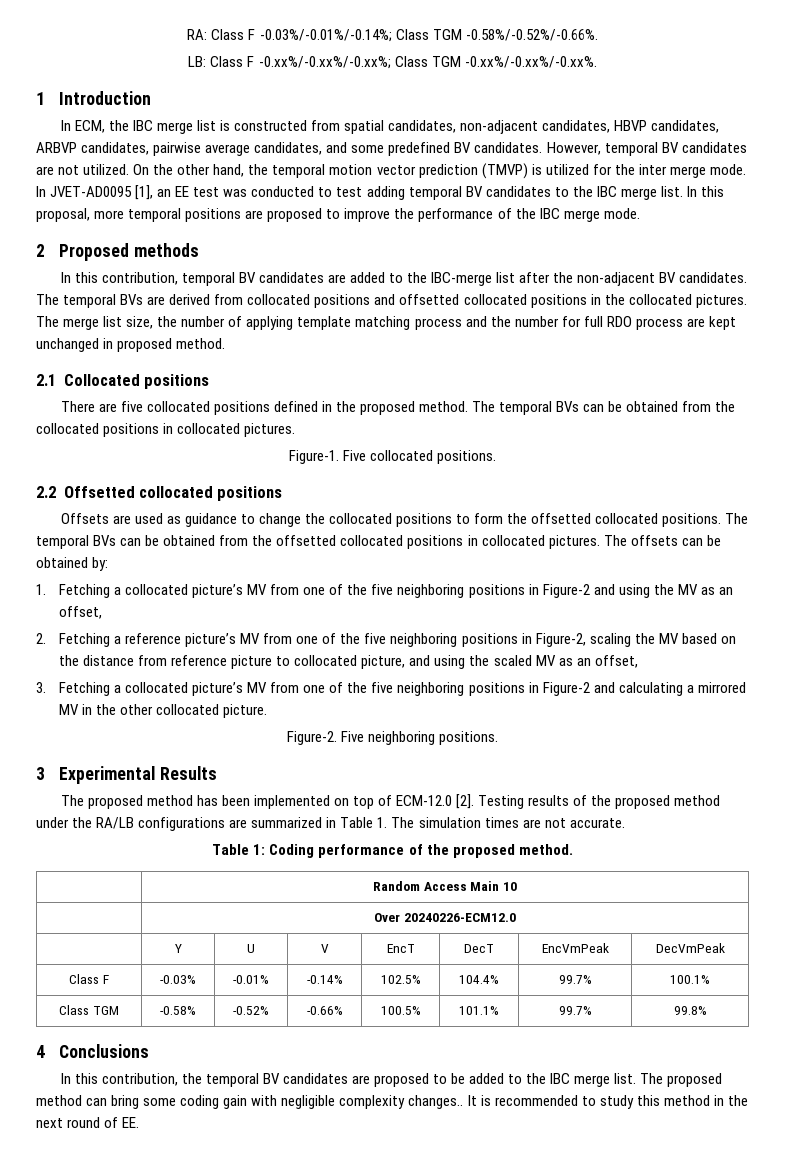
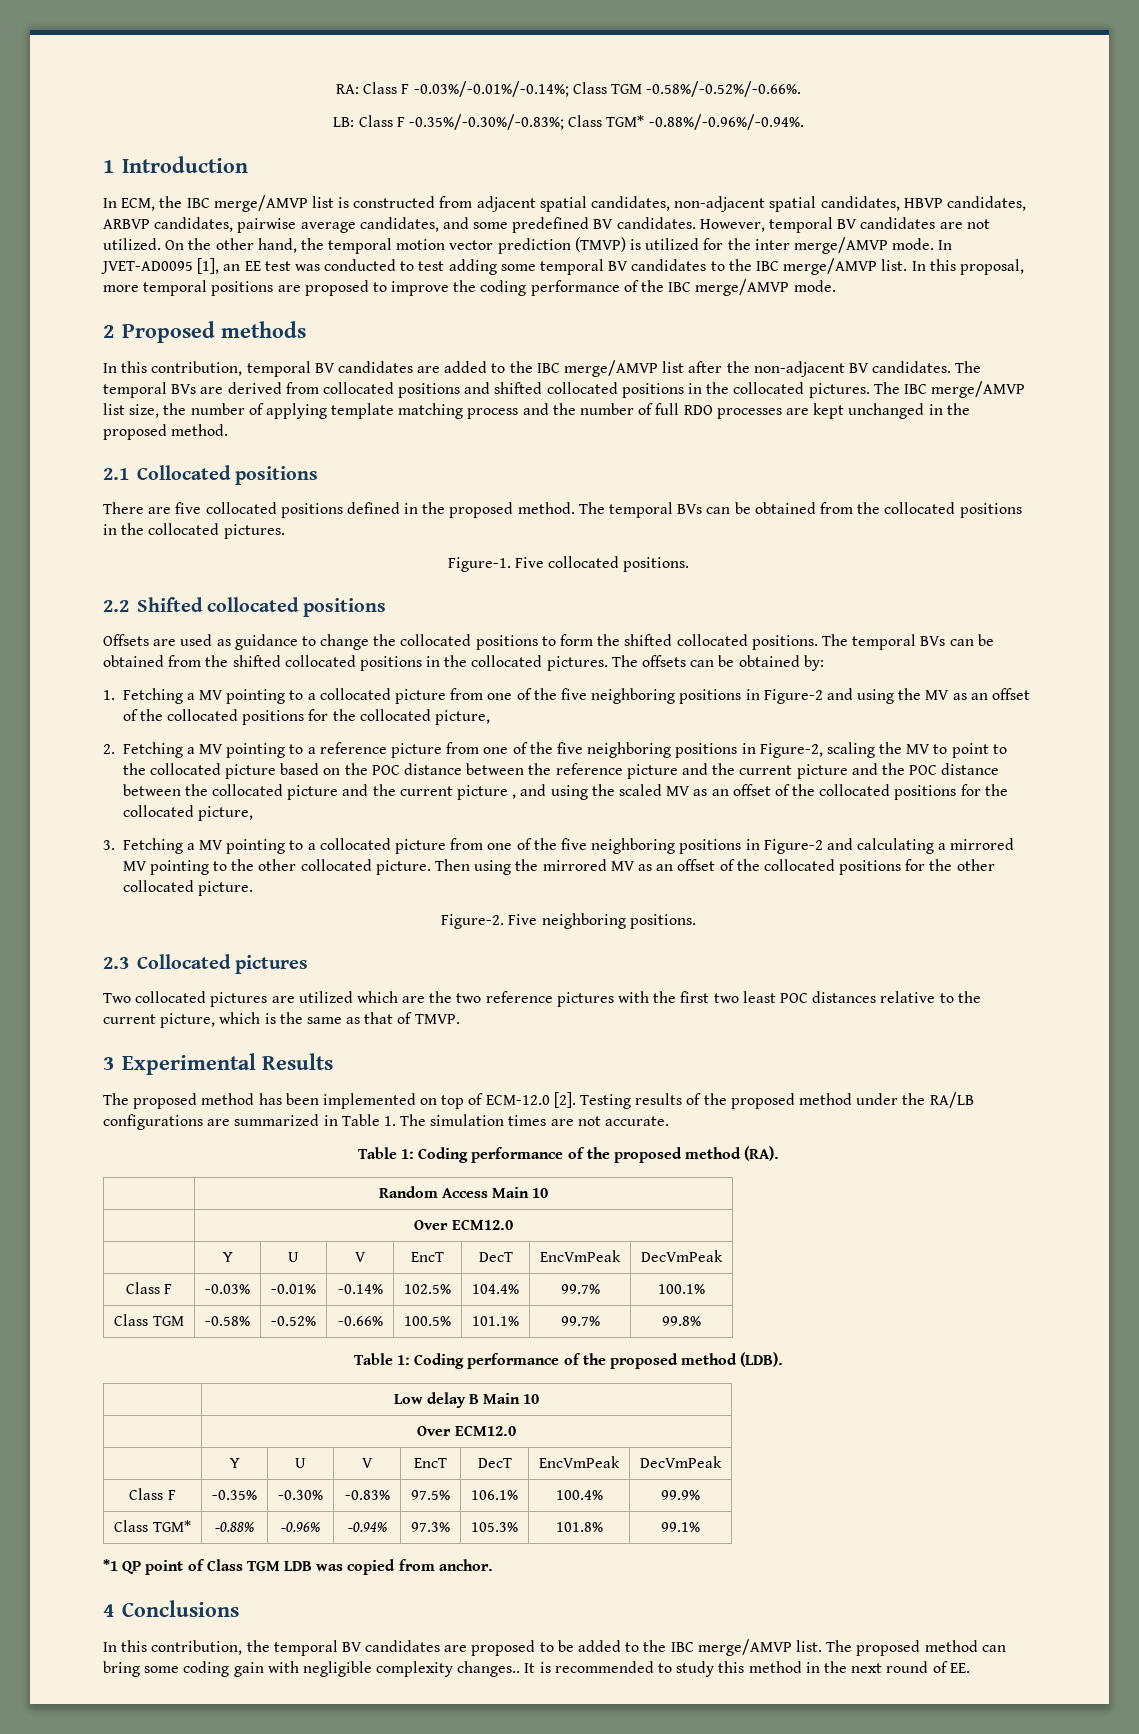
[258,56,597,69] -0.xx%/-0.xx%/-0.xx%; Class TGM -0.xx%/-0.xx%/-0.xx%. -> [409,114,804,130] -0.35%/-0.30%/-0.83%; Class TGM* -0.88%/-0.96%/-0.94%.
[156,122,193,134] merge -> [213,195,308,212] merge/AMVP
(340, 125) none -> [476,196,536,212] adjacent
(539, 127) none -> [769,196,817,212] spatial
[669,166,706,178] merge -> [793,237,888,254] merge/AMVP
(405, 193) none -> [500,264,536,271] some
[620,188,657,200] merge -> [783,258,878,275] merge/AMVP
(415, 213) none -> [480,280,527,296] coding
[563,210,600,222] merge -> [695,279,790,296] merge/AMVP
[430,272,492,286] IBC-merge -> [536,360,659,377] IBC merge/AMVP
[399,294,747,308] [36,316,100,330] offsetted collocated positions in the collocated pictures. The merge -> [494,381,1026,398] shifted collocated positions in the collocated pictures. The IBC merge/AMVP
[561,316,581,327] for -> [638,403,654,415] of
[635,318,683,330] process -> [716,408,782,419] processes
(114, 343) none -> [946,403,970,415] the
(174, 428) none -> [121,523,145,535] the
[63,486,135,498] Offsetted -> [136,597,203,612] Shifted
[531,513,592,524] offsetted -> [624,634,673,646] shifted
[276,535,478,549] offsetted collocated positions in -> [232,655,468,671] shifted collocated positions in the
[125,584,268,598] collocated picture’s MV -> [199,688,447,704] MV pointing to a collocated picture
[58,606,102,619] [36,633,261,647] offset, // 2. Fetching a reference picture’s MV -> [992,688,1031,700] [122,709,491,725] [103,742,443,758] offset of the collocated positions for the collocated picture, // 2. Fetching a MV pointing to a reference picture
[681,633,736,644] [58,655,406,669] based on the distance from reference picture to collocated picture, -> [933,743,1007,758] [122,763,1000,779] [122,784,517,800] to point to the collocated picture based on the POC distance between the reference picture and the current picture and the POC distance between the collocated picture and the current picture ,
[594,655,638,668] [36,682,268,696] offset, // 3. Fetching a collocated picture’s MV -> [732,784,1008,800] [122,805,253,821] [103,838,447,854] offset of the collocated positions for the collocated picture, // 3. Fetching a MV pointing to a collocated picture
[82,704,93,715] in -> [149,859,926,875] pointing to the other collocated picture. Then using the mirrored MV as an offset of the collocated positions for
(499, 738) none -> [103,954,309,974] [103,991,981,1007] [103,1012,460,1028] // 2.3 Collocated pictures // Two collocated pictures are utilized which are the two reference pictures with the first two least POC distances relative to the current picture, which is the same as that of TMVP.
[518,844,573,855] method. -> [685,1146,780,1161] method (RA).
[403,913,516,922] 20240226-ECM12.0 -> [451,1219,513,1230] ECM12.0
(707, 1010) none -> [353,1352,784,1369] [393,1392,540,1408] [417,1425,516,1436] [229,1458,240,1468] [295,1458,306,1468] [362,1458,373,1468] [414,1458,447,1468] [477,1458,512,1468] [539,1456,620,1468] [640,1456,722,1468] [129,1488,176,1500] [212,1490,257,1500] [278,1490,323,1500] [344,1490,390,1500] [411,1490,450,1500] [471,1490,518,1500] [555,1490,603,1500] [661,1490,700,1500] [114,1520,191,1532] [215,1522,254,1532] [281,1522,320,1532] [347,1522,387,1532] [411,1522,450,1532] [471,1522,518,1532] [555,1522,603,1532] [661,1522,700,1532] [103,1559,493,1575] // Table 1: Coding performance of the proposed method (LDB). // | Low delay B Main 10 // | Over ECM12.0 // | Y | U | V | EncT | DecT | EncVmPeak | DecVmPeak // Class F | -0.35% | -0.30% | -0.83% | 97.5% | 106.1% | 100.4% | 99.9% // Class TGM* | -0.88% | -0.96% | -0.94% | 97.3% | 105.3% | 101.8% | 99.1% // *1 QP point of Class TGM LDB was copied from anchor.
[574,1075,611,1087] merge -> [697,1639,792,1656] merge/AMVP

